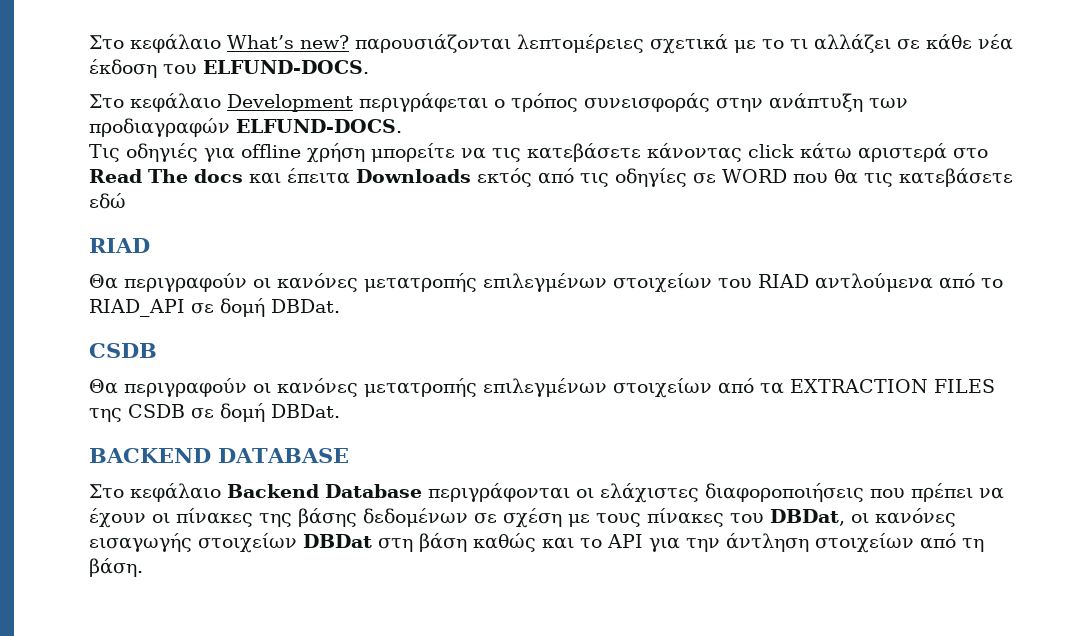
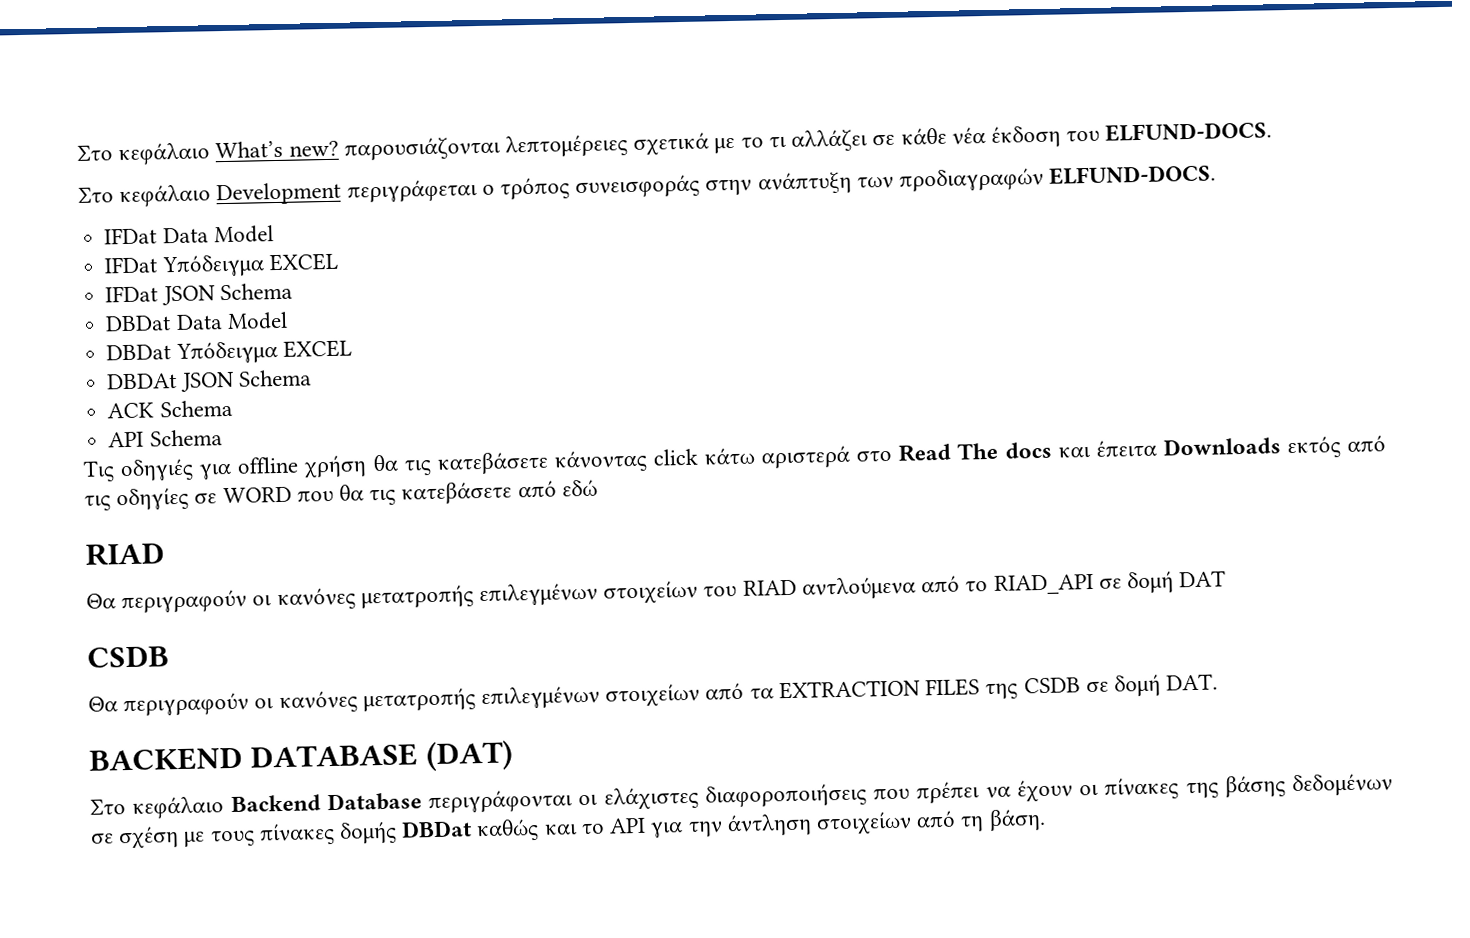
(402, 126) none -> [104,225,274,245] [104,252,338,278] [105,282,293,306] [105,311,288,332] [106,339,352,365] [107,369,312,392] [107,399,233,419] [108,429,223,448] // IFDat Data Model // IFDat Υπόδειγμα EXCEL // IFDat JSON Schema // DBDat Data Model // DBDat Υπόδειγμα EXCEL // DBDAt JSON Schema // ACK Schema // API Schema
[371,143,486,162] μπορείτε να -> [372,454,398,472] θα
(1013, 177) none -> [517,480,557,498] από
[271,299,340,313] DBDat. -> [1179,570,1227,588] DAT
[271,404,340,418] DBDat. -> [1166,673,1219,691] DAT.
(349, 455) none -> [425,740,513,772] (DAT)
[730,508,956,527] [89,533,467,553] του DBDat, οι κανόνες εισαγωγής στοιχείων DBDat στη βάση -> [339,820,473,844] δομής DBDat

